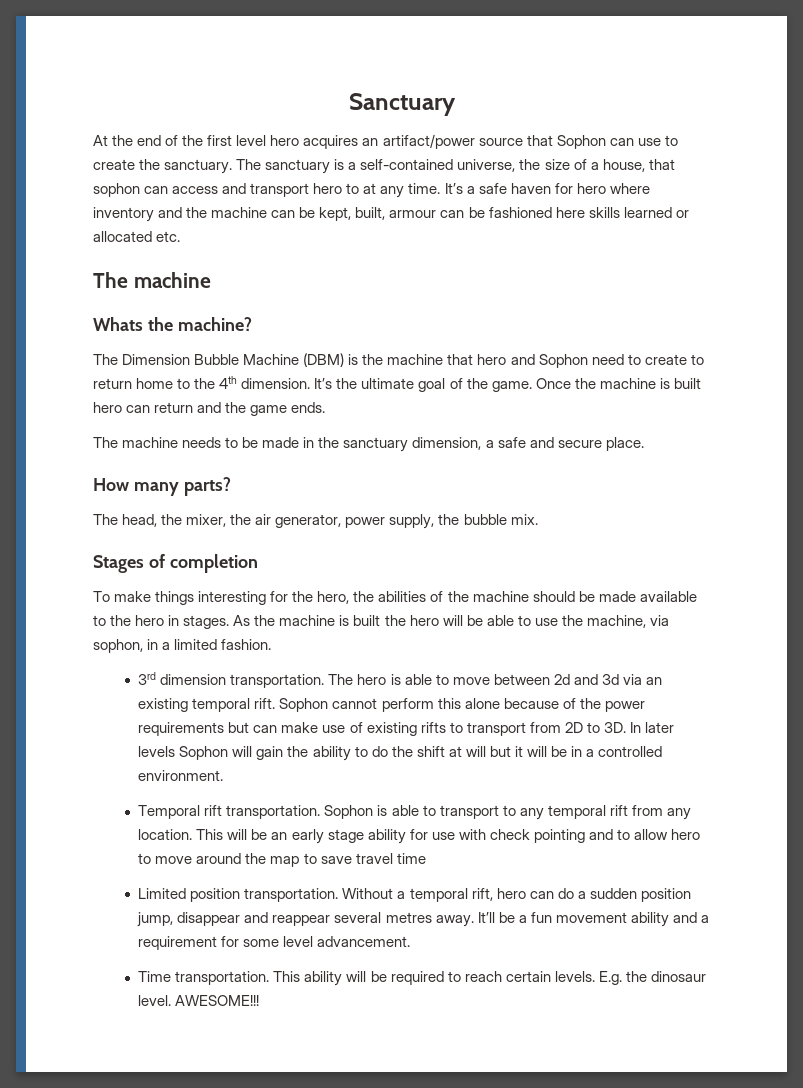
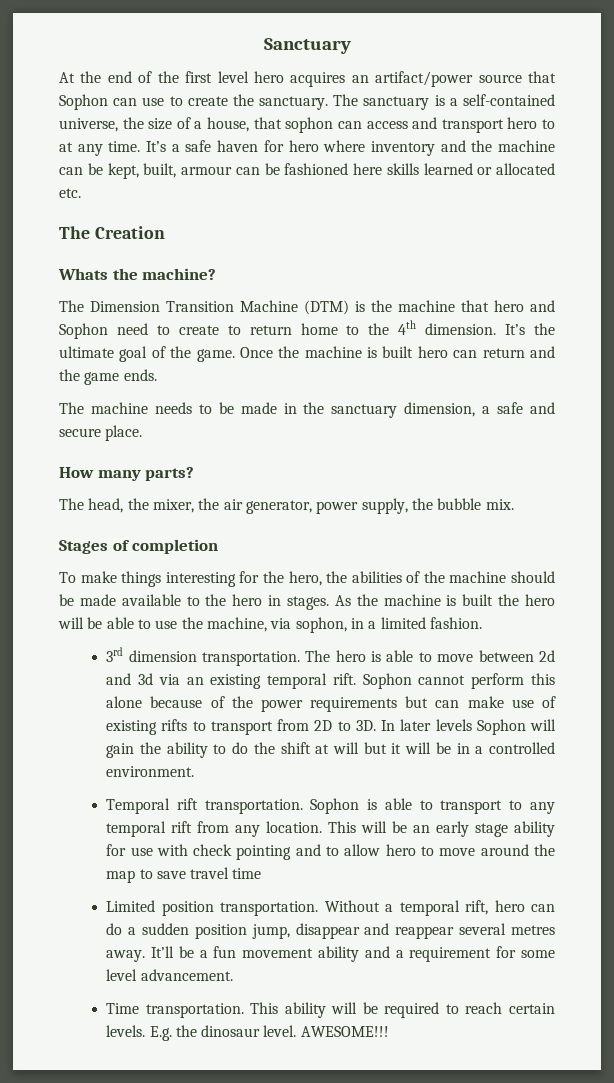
[133,272,211,288] machine -> [94,226,165,239] Creation
[194,353,345,367] Bubble Machine (DBM) -> [166,300,349,315] Transition Machine (DTM)

